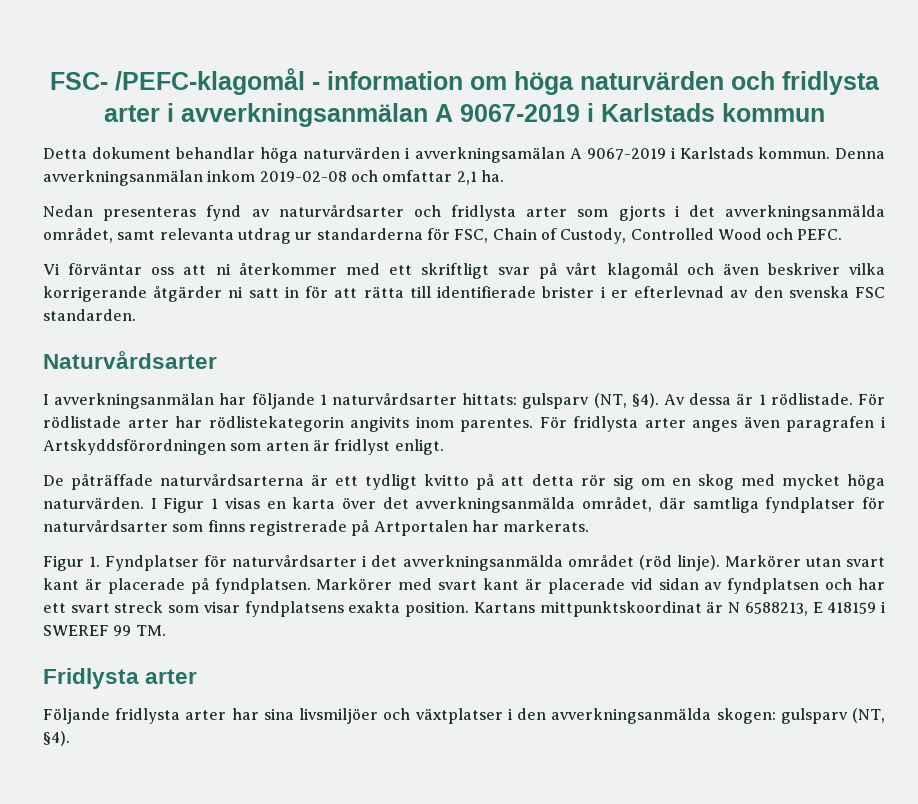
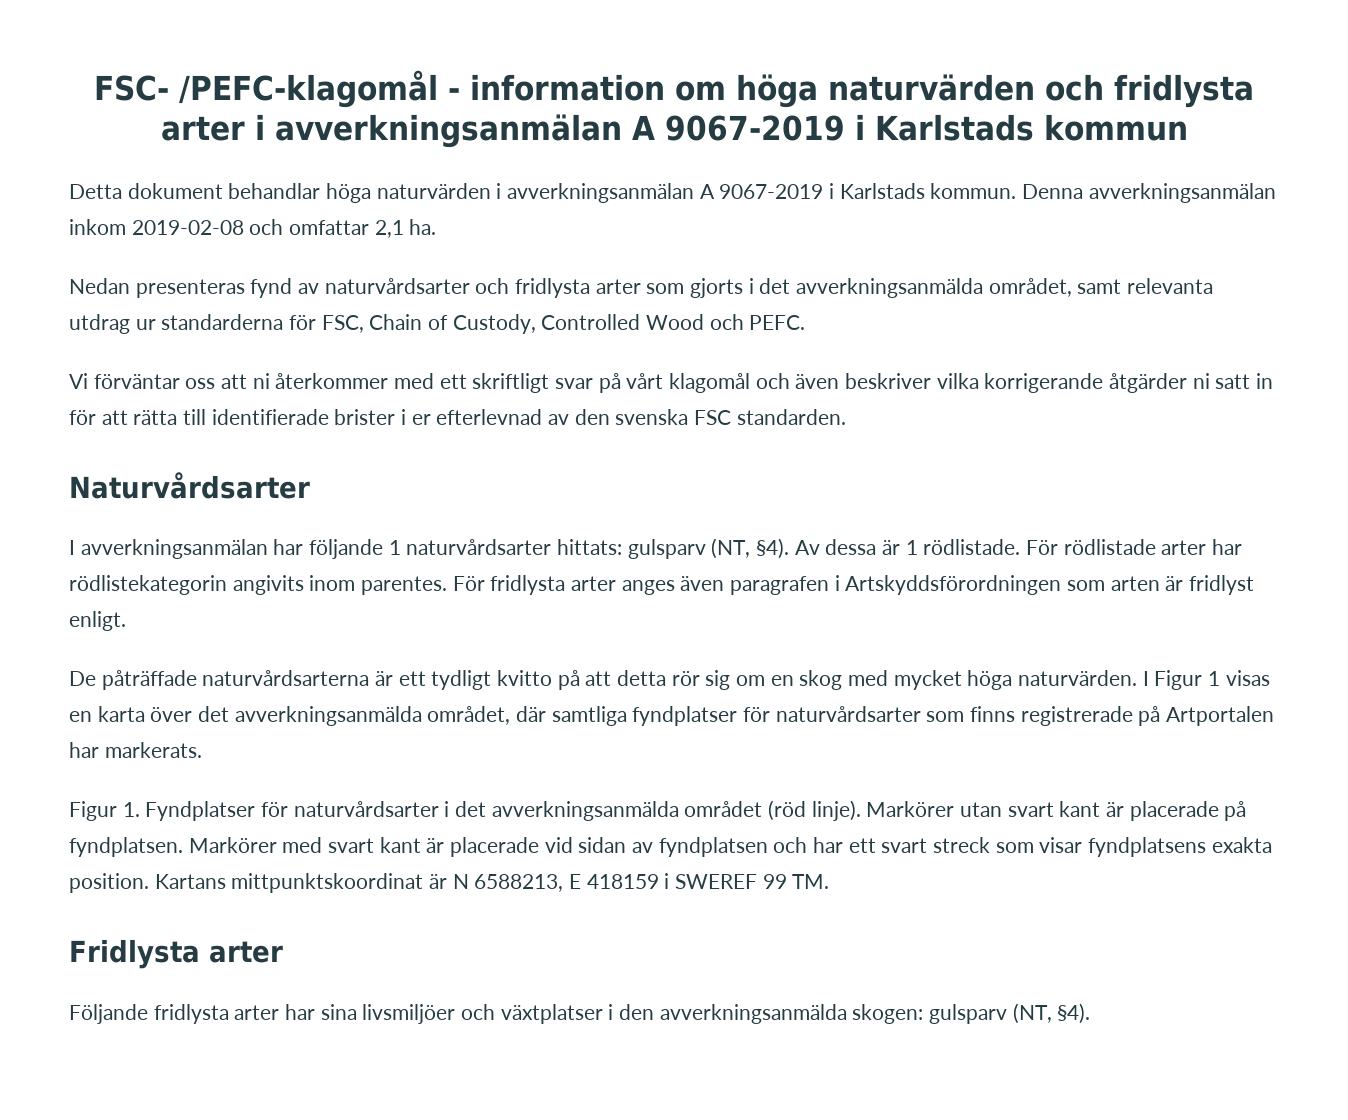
[414,147,565,163] avverkningsamälan -> [507,183,695,203] avverkningsanmälan

